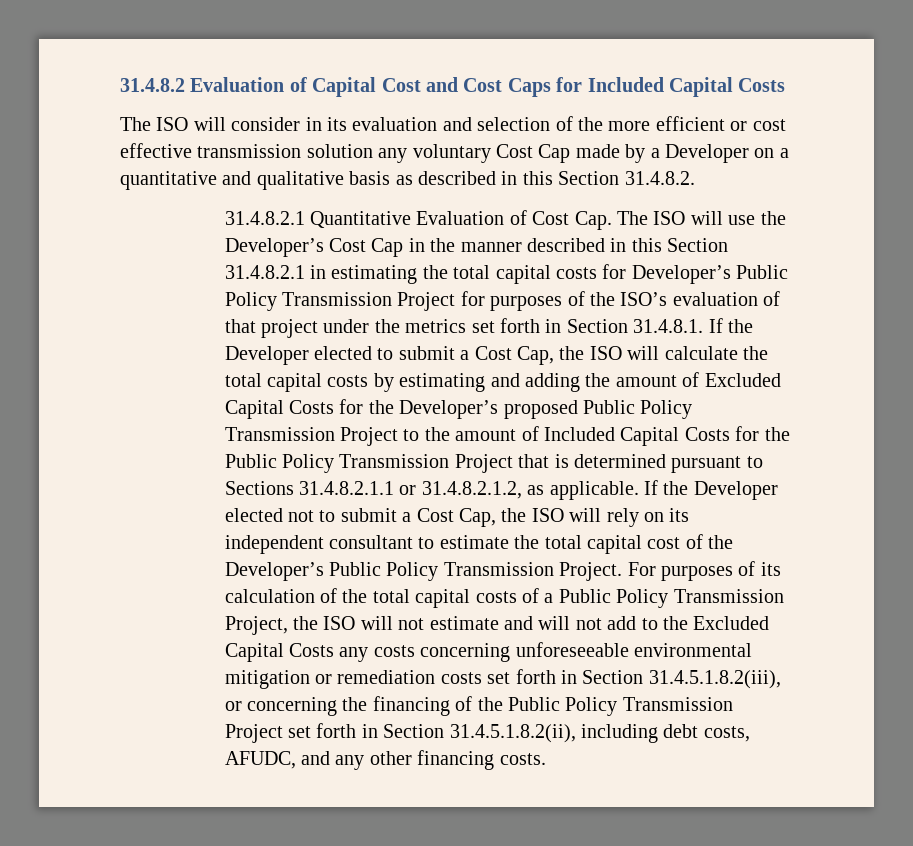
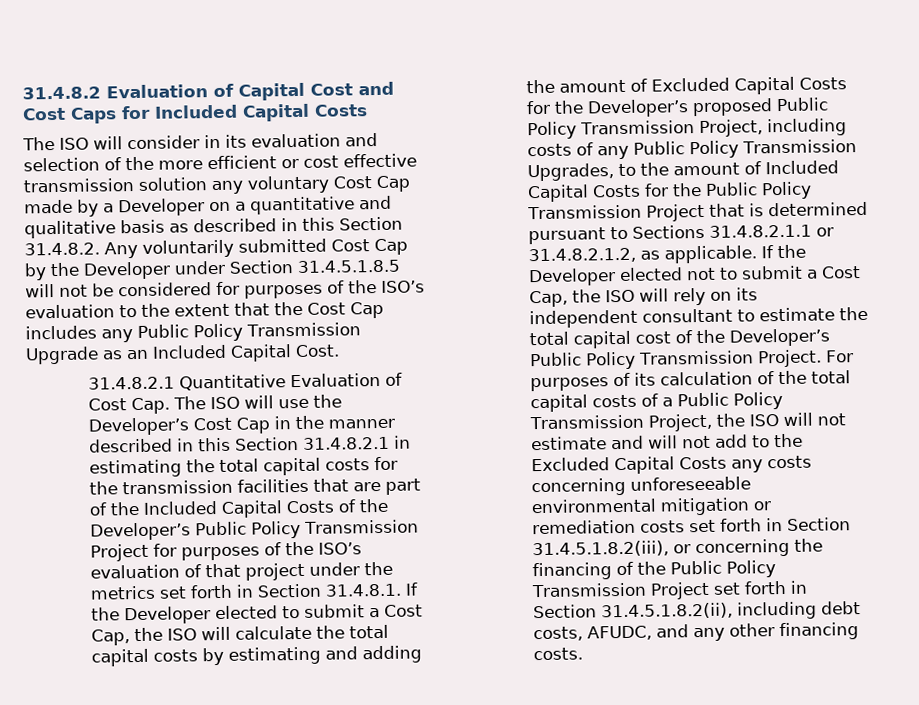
(695, 178) none -> [104,238,408,259] [24,259,400,281] [25,280,425,299] [25,301,384,319] [25,322,361,343] [25,344,340,365] Any voluntarily submitted Cost Cap by the Developer under Section 31.4.5.1.8.5 will not be considered for purposes of the ISO’s evaluation to the extent that the Cost Cap includes any Public Policy Transmission Upgrade as an Included Capital Cost.
(627, 271) none -> [89,478,422,495] [89,498,389,518] the transmission facilities that are part of the Included Capital Costs of the
[340,427,399,446] Project -> [699,118,848,138] [527,139,858,160] [527,163,615,182] Project, including costs of any Public Policy Transmission Upgrades,

